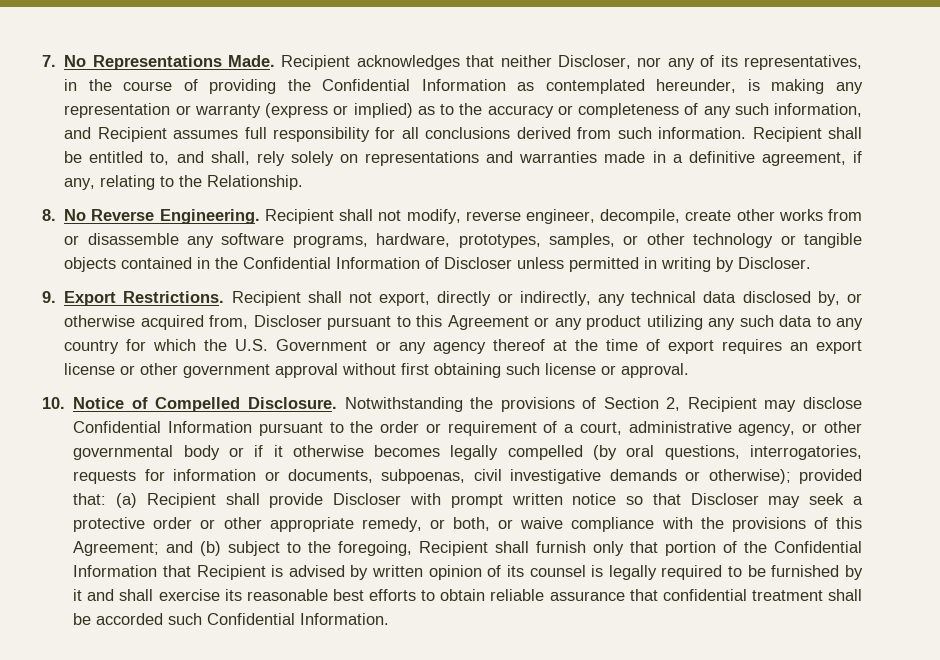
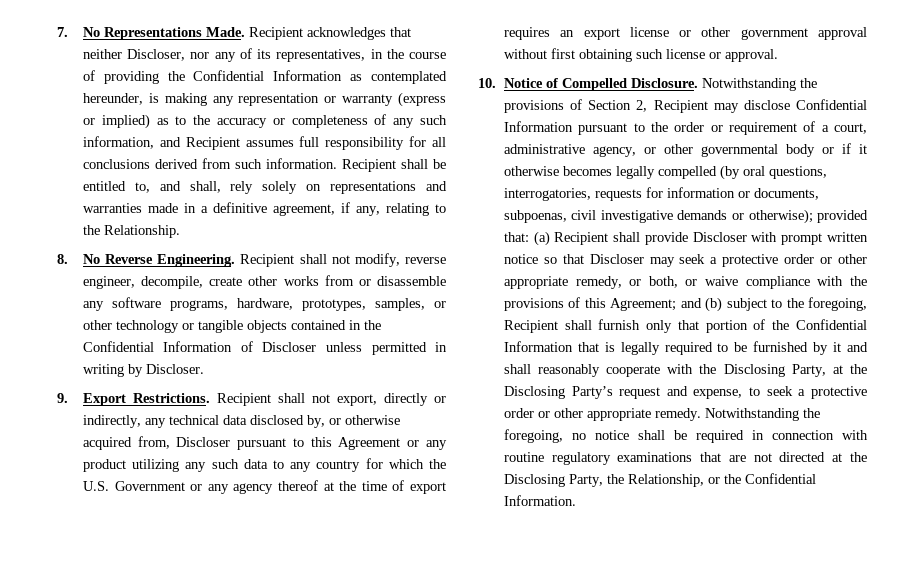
[196,565,586,580] Recipient is advised by written opinion of its counsel -> (599, 347) none
[158,589,863,601] [73,613,203,625] exercise its reasonable best efforts to obtain reliable assurance that confidential treatment shall be accorded such -> [538,364,867,377] [503,386,867,399] [503,408,820,421] [503,429,868,443] [503,452,867,465] [503,474,741,487] reasonably cooperate with the Disclosing Party, at the Disclosing Party’s request and expense, to seek a protective order or other appropriate remedy. Notwithstanding the foregoing, no notice shall be required in connection with routine regulatory examinations that are not directed at the Disclosing Party, the Relationship, or the

